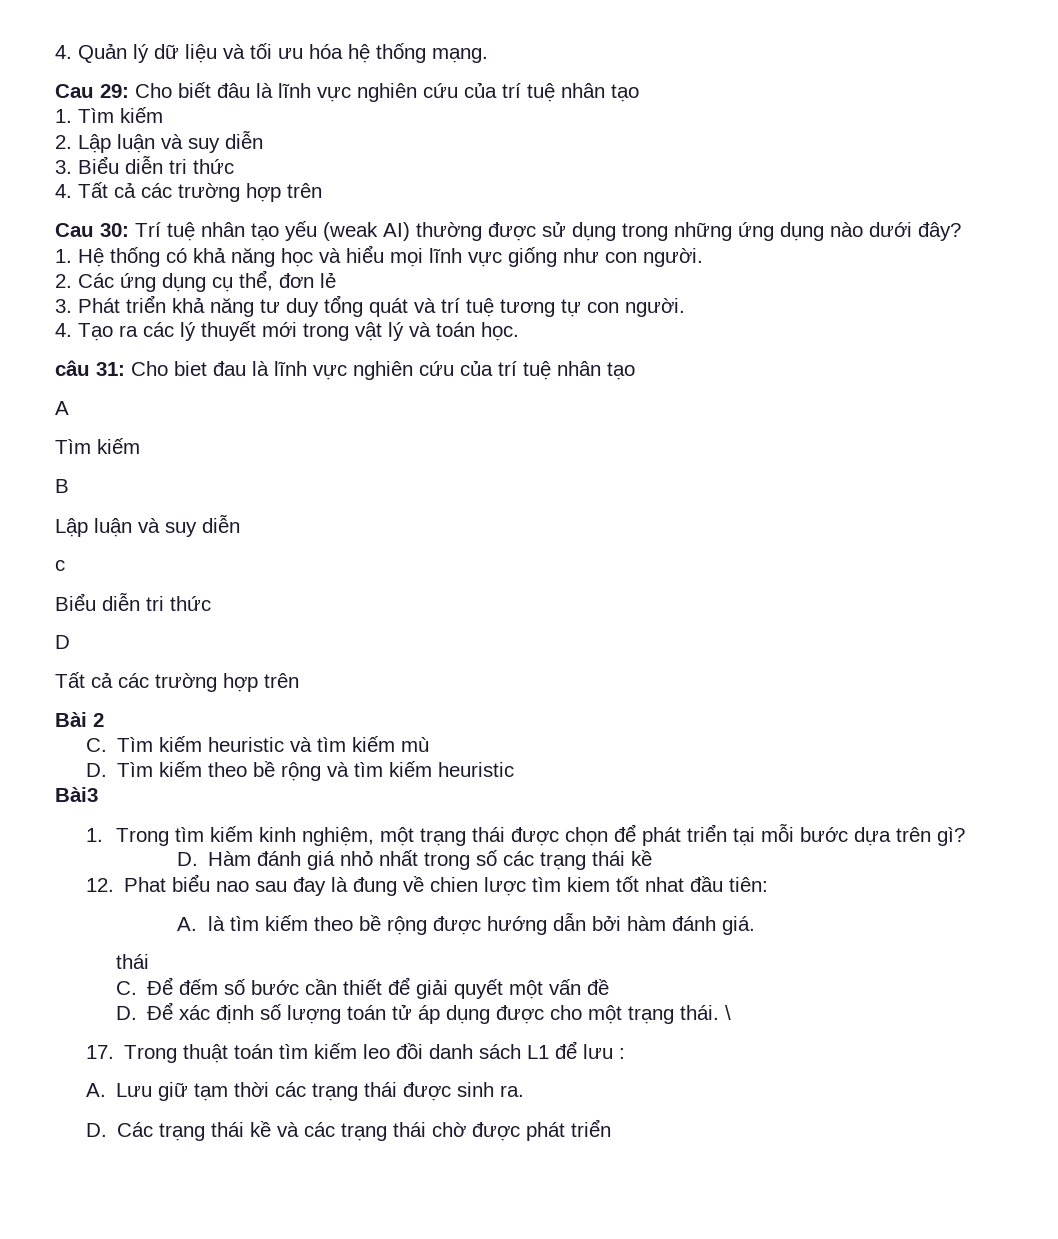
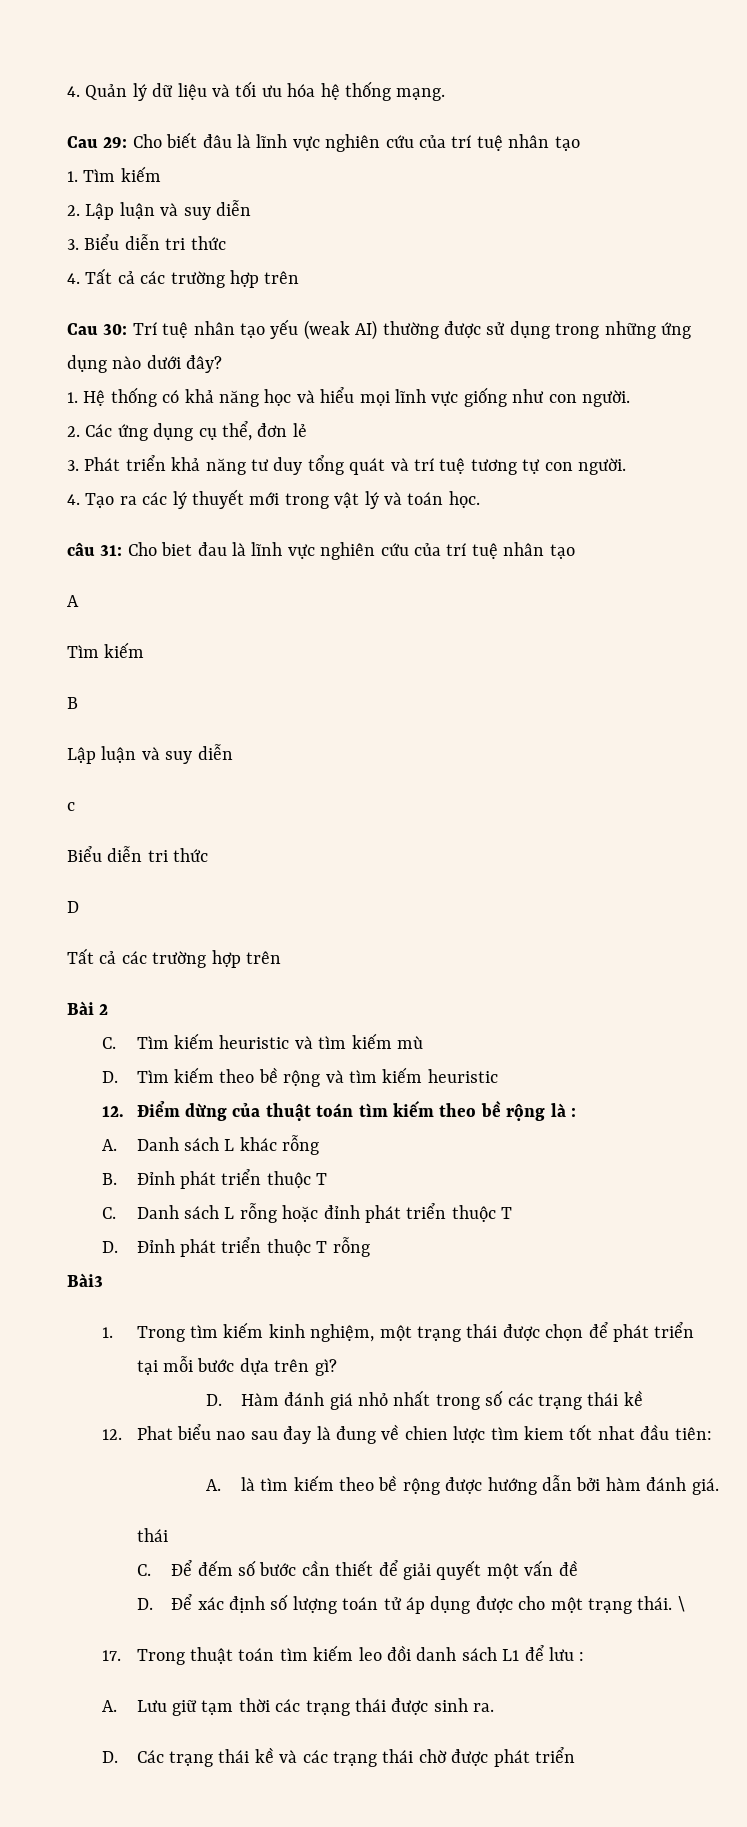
(514, 769) none -> [101,1101,576,1121] [101,1135,320,1155] [101,1169,328,1189] [101,1203,513,1223] [101,1237,370,1257] // 12. Điểm dừng của thuật toán tìm kiếm theo bề rộng là : // A. Danh sách L khác rỗng // B. Đỉnh phát triển thuộc T // C. Danh sách L rỗng hoặc đỉnh phát triển thuộc T // D. Đỉnh phát triển thuộc T rỗng

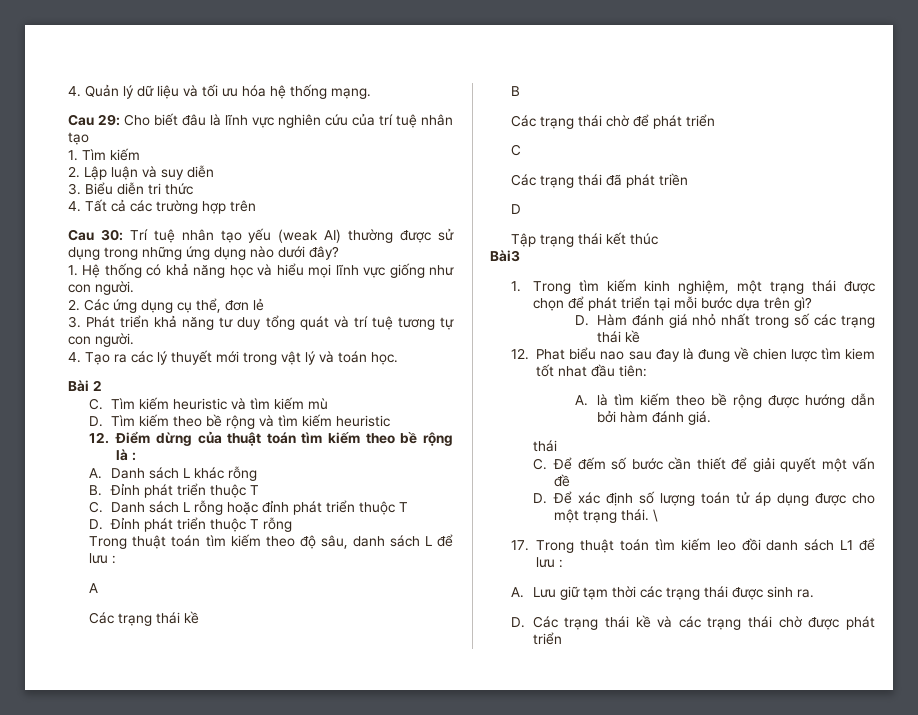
[67,542,575,560] [67,595,79,607] [67,642,145,658] [67,697,78,709] [67,744,233,764] [67,802,75,811] [67,846,209,862] [67,901,79,913] [67,948,281,968] // câu 31: Cho biet đau là lĩnh vực nghiên cứu của trí tuệ nhân tạo // A // Tìm kiếm // B // Lập luận và suy diễn // c // Biểu diễn tri thức // D // Tất cả các trường hợp trên -> (398, 358) none
(370, 1247) none -> [89,534,453,549] [89,553,117,564] [89,583,99,593] [89,611,200,626] [511,86,521,96] [511,114,716,129] [511,144,522,156] [511,173,689,188] [511,204,522,214] [511,232,659,247] // Trong thuật toán tìm kiếm theo độ sâu, danh sách L để lưu : // A // Các trạng thái kề // B // Các trạng thái chờ để phát triển // C // Các trạng thái đã phát triền // D // Tập trạng thái kết thúc

